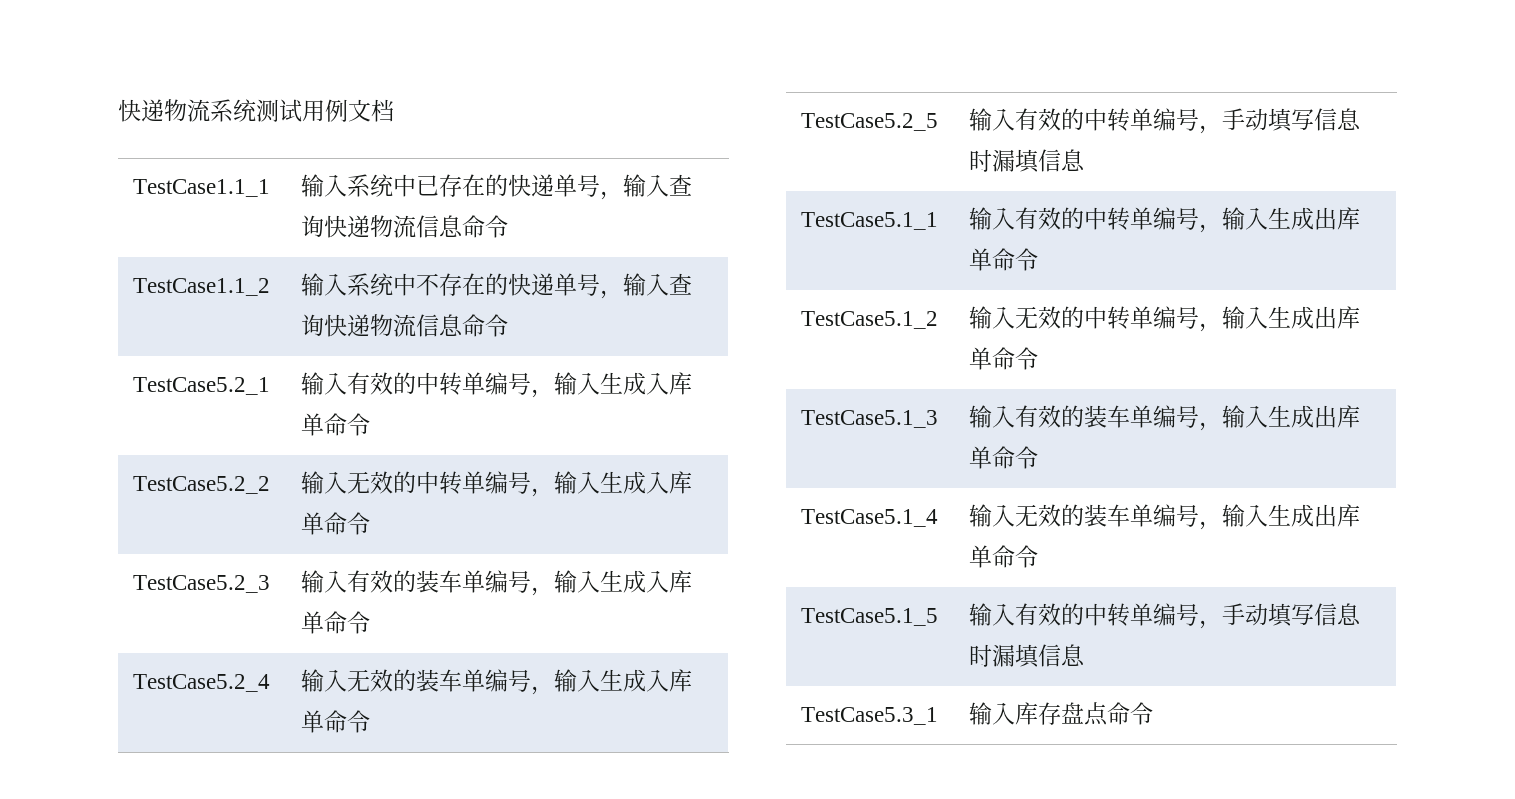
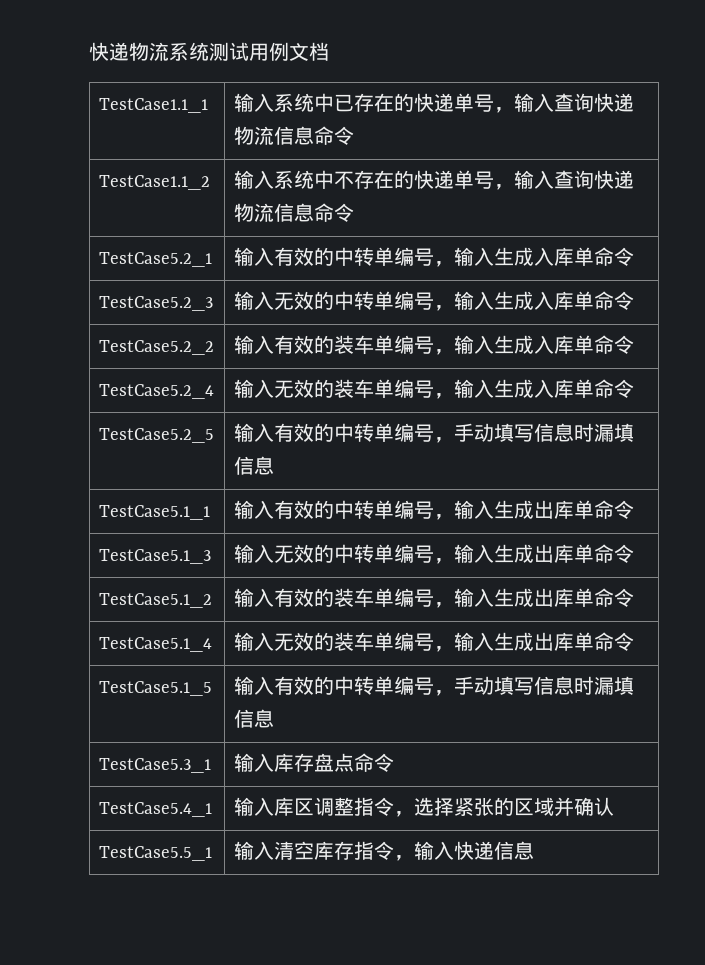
[133,476,271,494] TestCase5.2_2 -> [98,296,213,311] TestCase5.2_3
[133,575,271,593] TestCase5.2_3 -> [98,340,214,355] TestCase5.2_2
[801,311,939,329] TestCase5.1_2 -> [98,549,211,564] TestCase5.1_3
[801,410,939,428] TestCase5.1_3 -> [98,593,212,608] TestCase5.1_2
(1154, 713) none -> [98,802,212,817] [233,797,614,817] [98,846,212,861] [233,841,534,861] // TestCase5.4_1 | 输入库区调整指令，选择紧张的区域并确认 // TestCase5.5_1 | 输入清空库存指令，输入快递信息

